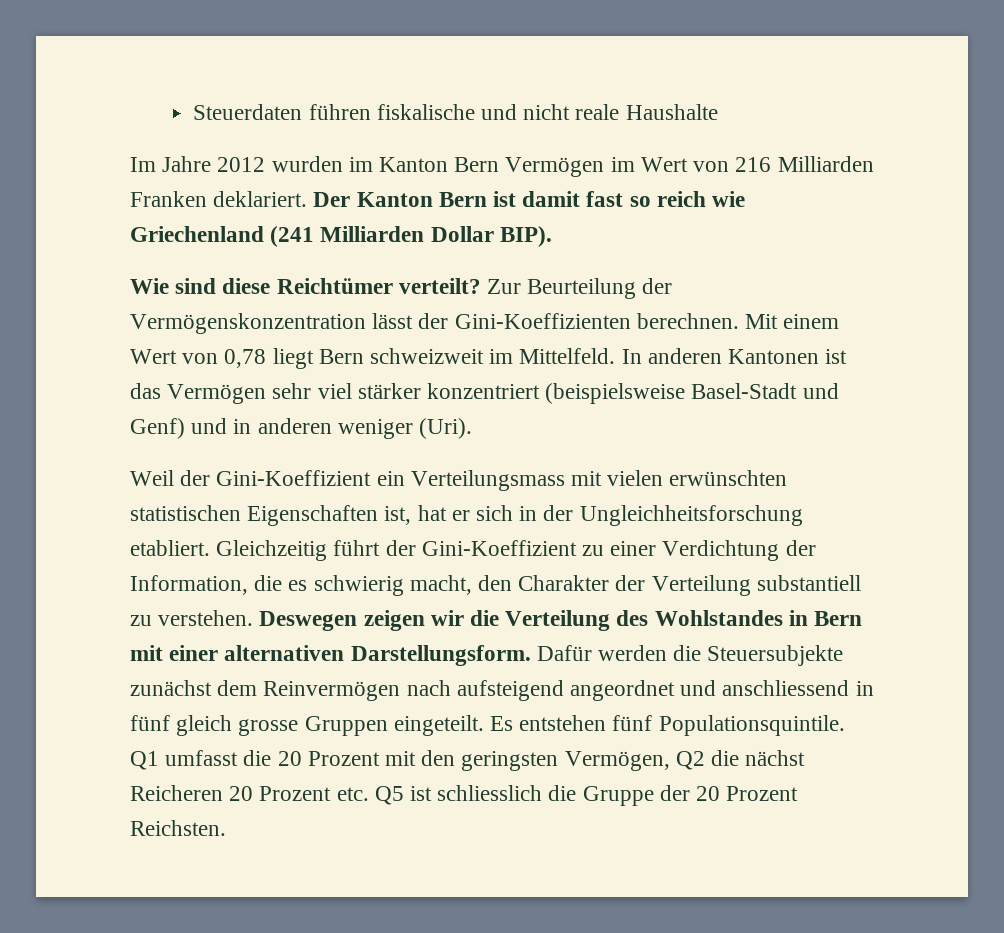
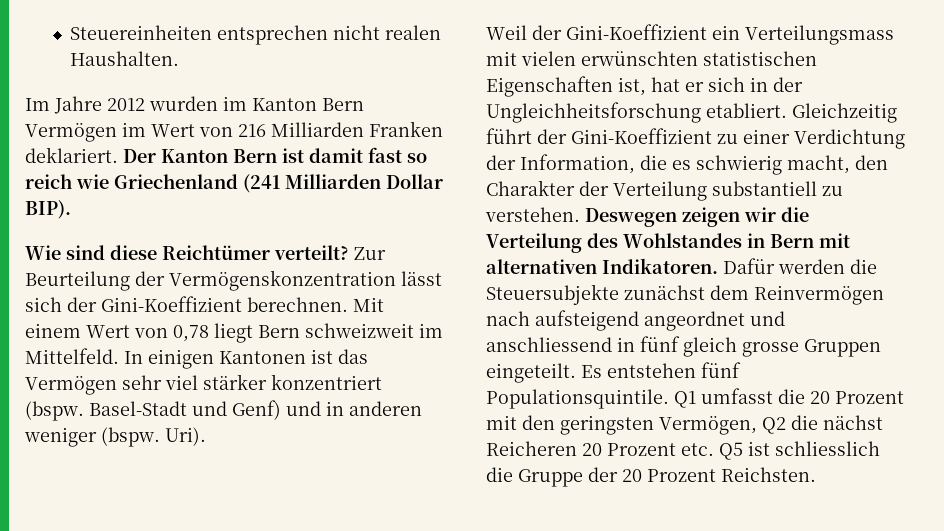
[193,104,718,120] Steuerdaten führen fiskalische und nicht reale Haushalte -> [69,25,441,45] [69,51,179,66] Steuereinheiten entsprechen nicht realen Haushalten.
[418,313,631,329] der Gini-Koeffizienten -> [25,296,242,312] sich der Gini-Koeffizient
[647,348,722,364] anderen -> [148,349,214,369] einigen
[545,383,686,404] (beispielsweise -> [25,401,84,421] (bspw.
[419,418,473,439] (Uri). -> [101,427,206,447] (bspw. Uri).
[169,645,531,666] einer alternativen Darstellungsform. -> [486,258,718,274] alternativen Indikatoren.

